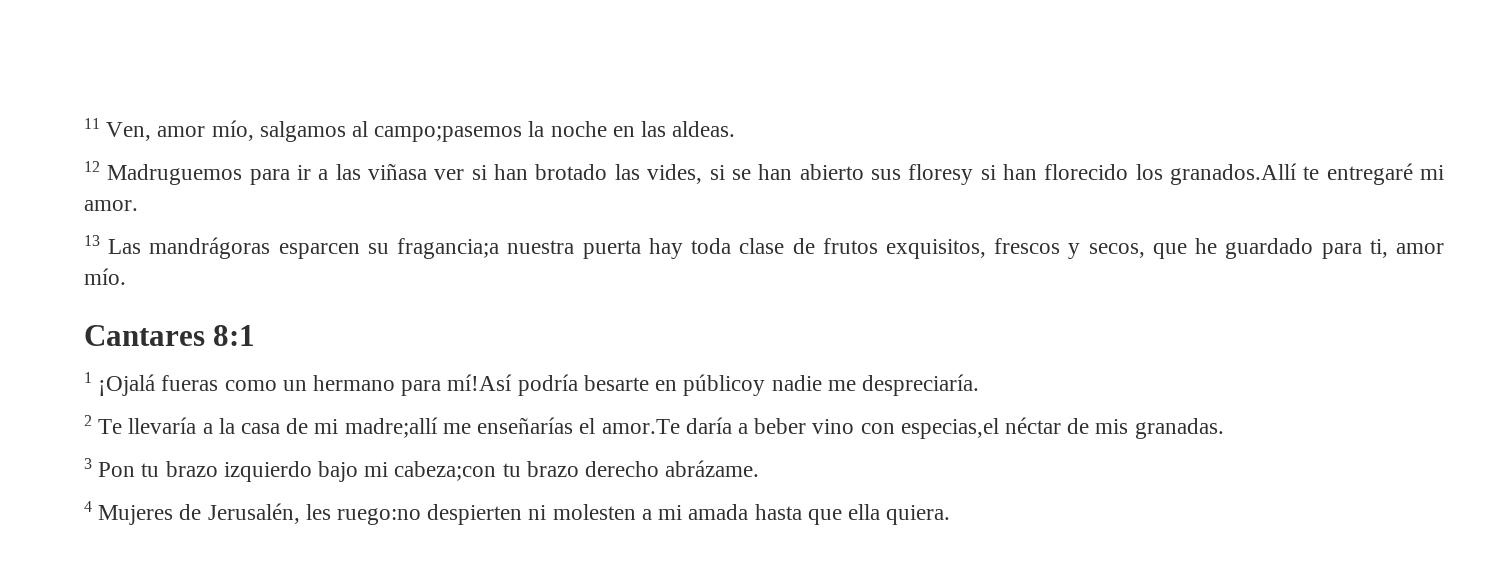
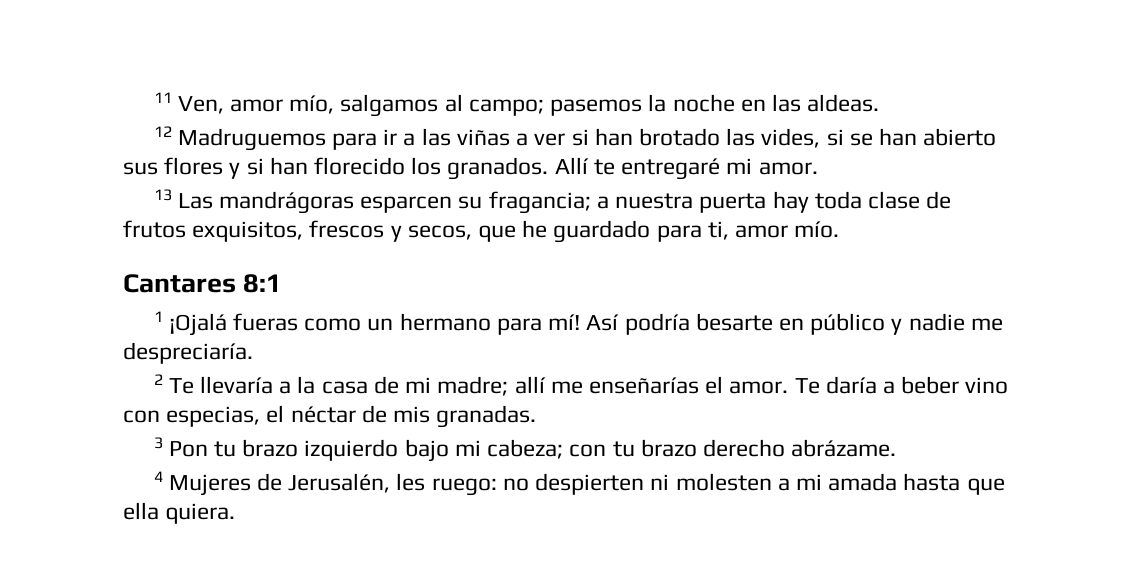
[374,126,523,142] campo;pasemos -> [468,99,643,116] campo; pasemos
[368,163,428,180] viñasa -> [456,129,529,146] viñas a
[908,164,974,185] floresy -> [164,157,241,179] flores y
[1169,163,1297,185] granados.Allí -> [447,157,589,180] granados. Allí
[397,238,500,259] fragancia;a -> [488,191,609,214] fragancia; a
[447,374,513,391] mí!Así -> [548,314,620,331] mí! Así
[683,374,766,396] públicoy -> [810,313,903,335] público y
[344,417,438,438] madre;allí -> [437,376,546,396] madre; allí
[601,419,680,434] amor.Te -> [729,378,820,394] amor. Te
[900,418,999,439] especias,el -> [166,405,285,427] especias, el
[394,461,497,481] cabeza;con -> [487,439,607,459] cabeza; con
[337,508,422,525] ruego:no -> [431,478,529,496] ruego: no

